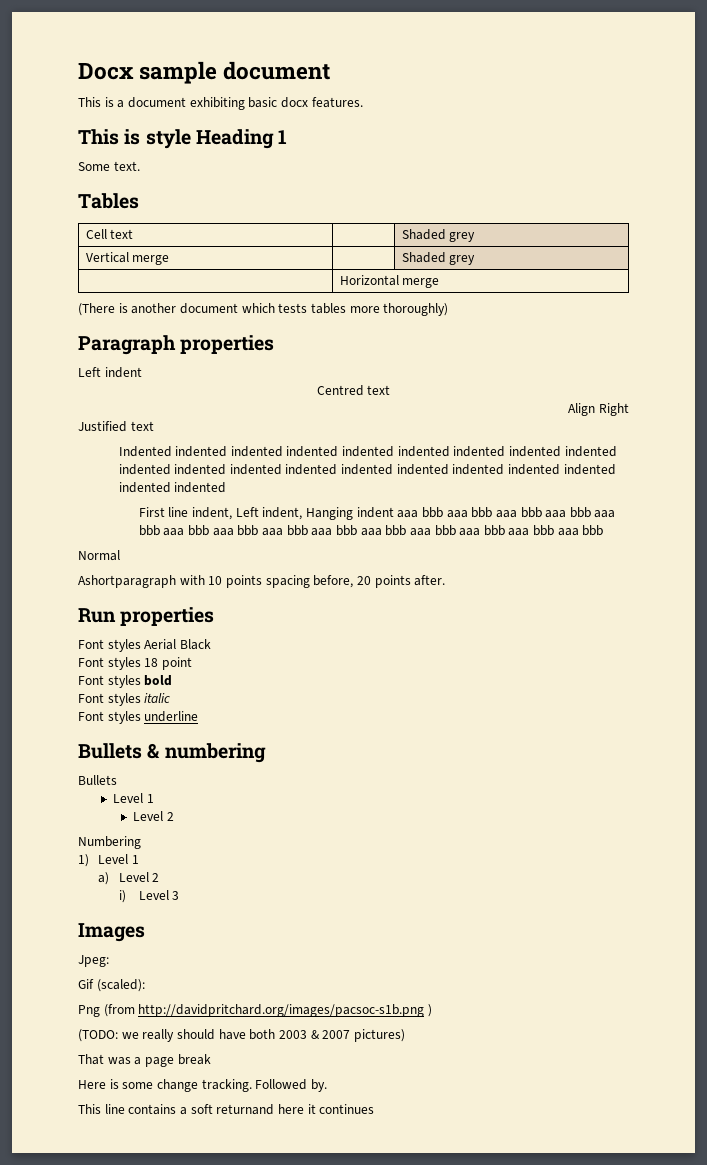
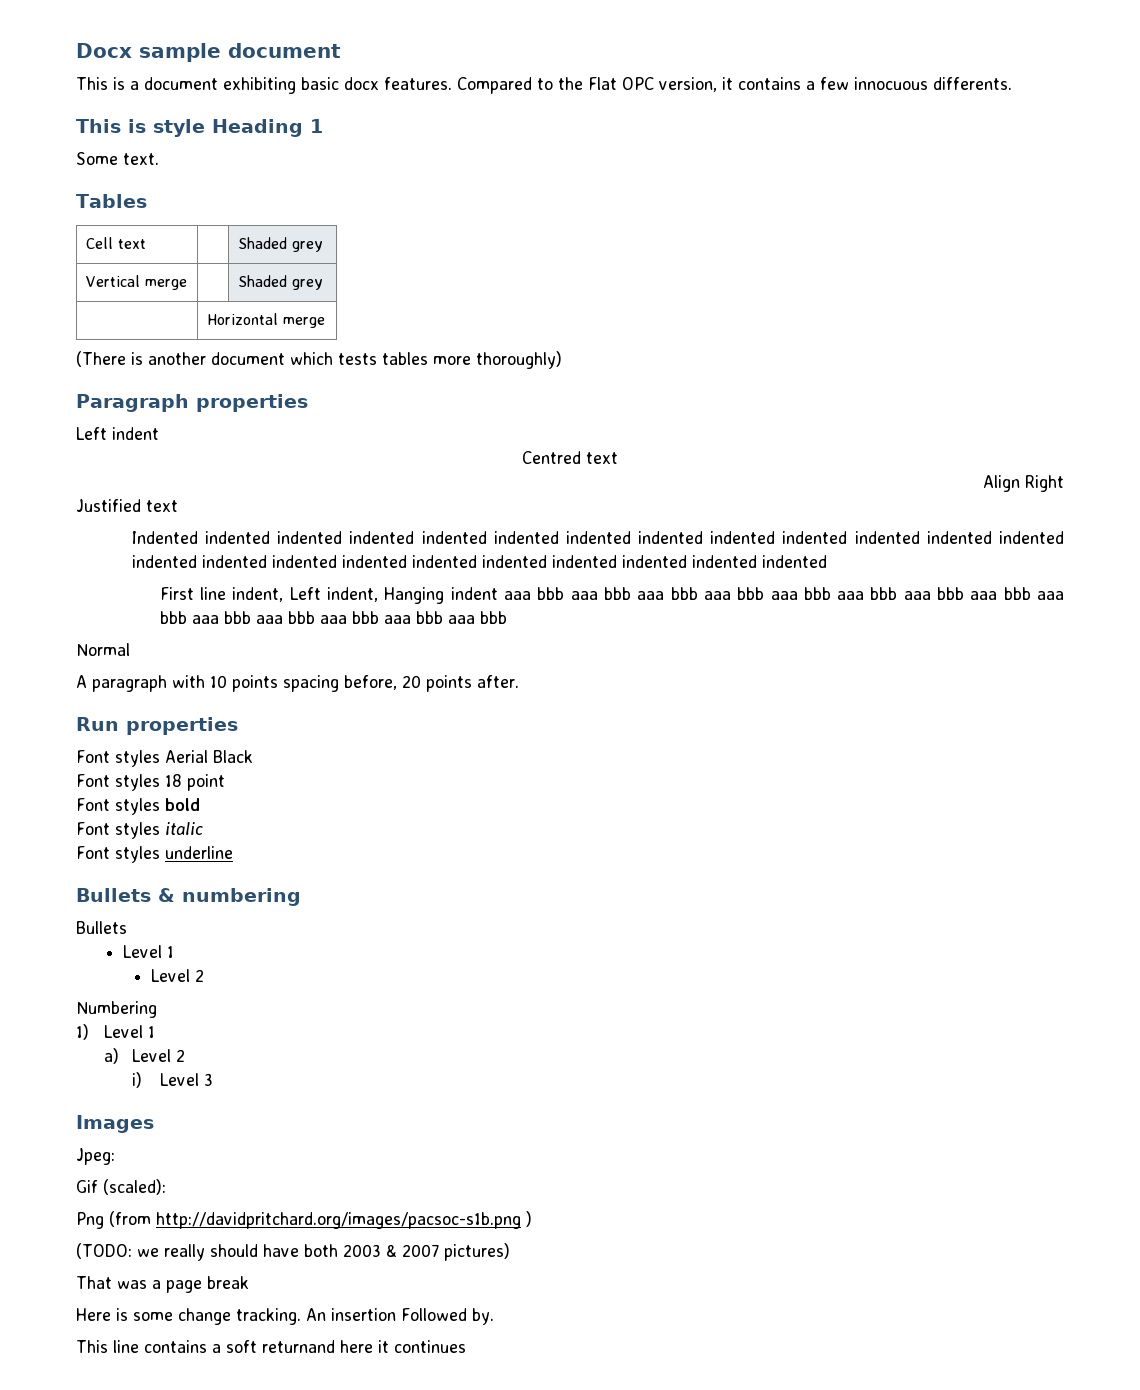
(363, 102) none -> [457,77,1012,94] Compared to the Flat OPC version, it contains a few innocuous differents.
(227, 487) none -> [621,555,827,568] indented indented indented
[78,575,176,588] Ashortparagraph -> [76,675,167,692] A paragraph
(252, 1085) none -> [306,1308,396,1321] An insertion

